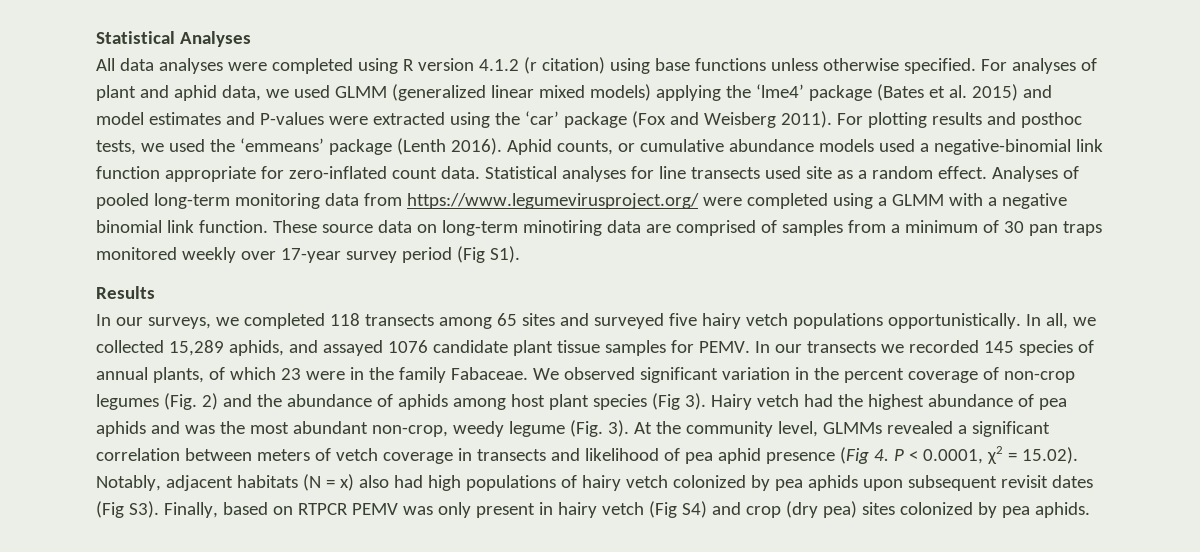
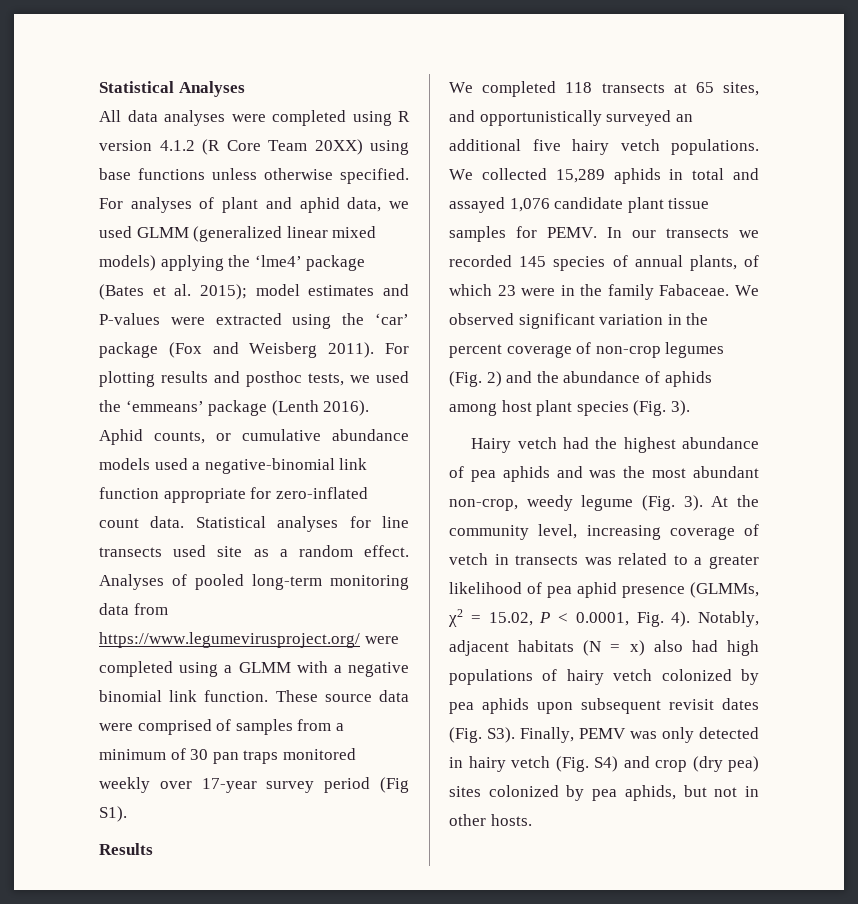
[523,57,605,74] (r citation) -> [202,139,363,155] (R Core Team 20XX)
[971,84,1052,101] 2015) and -> [199,284,247,300] 2015);
[416,220,671,236] on long-term minotiring data are -> [99,723,133,731] were
[96,313,1096,329] [96,340,284,356] In our surveys, we completed 118 transects among 65 sites and surveyed five hairy vetch populations opportunistically. In all, we collected 15,289 aphids, -> [449,81,759,97] [449,110,693,126] [449,139,759,155] [449,168,725,184] We completed 118 transects at 65 sites, and opportunistically surveyed an additional five hairy vetch populations. We collected 15,289 aphids in total
[387,340,428,353] 1076 -> [509,198,550,212] 1,076
[651,393,706,410] (Fig 3). -> [633,400,690,416] (Fig. 3). //
[822,421,1050,437] [96,448,310,461] GLMMs revealed a significant correlation between meters -> [586,525,735,540] increasing coverage
[382,452,453,464] coverage -> (488, 559) none
[550,448,580,461] and -> [584,553,759,569] was related to a greater
[839,446,1078,464] (Fig 4. P < 0.0001, χ2 = 15.02). -> [690,582,759,598] [448,609,691,627] (GLMMs, χ2 = 15.02, P < 0.0001, Fig. 4).
[96,501,124,518] (Fig -> [449,727,482,743] (Fig.
[222,502,348,515] based on RTPCR -> (574, 735) none
[475,503,535,518] present -> [699,727,759,739] detected
[648,501,677,518] (Fig -> [555,756,589,772] (Fig.
[1034,502,1090,518] aphids. -> [624,785,759,801] [449,814,532,826] aphids, but not in other hosts.

